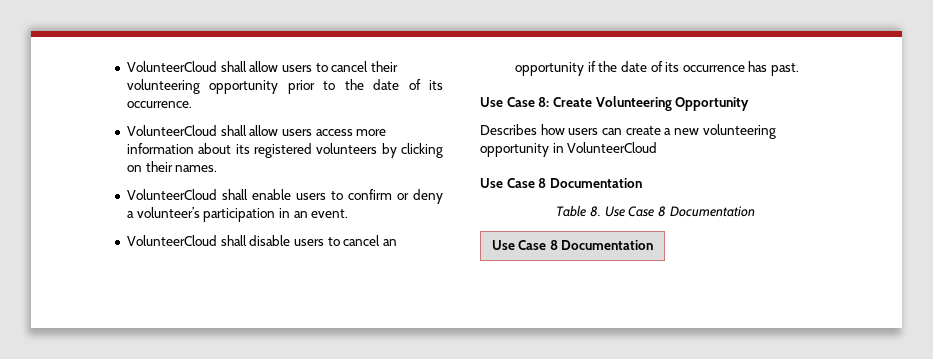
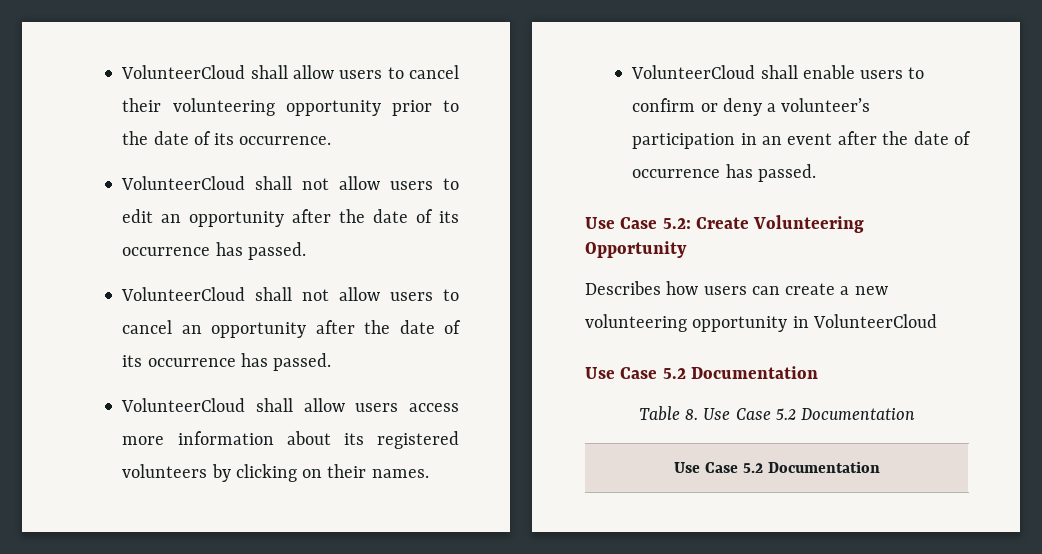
(192, 104) none -> [121,176,459,190] [122,209,459,227] [122,242,306,260] [121,287,459,301] [122,320,461,338] [122,353,332,371] // VolunteerCloud shall not allow users to edit an opportunity after the date of its occurrence has passed. // VolunteerCloud shall not allow users to cancel an opportunity after the date of its occurrence has passed.
[311,209,349,218] [126,235,397,246] [514,61,800,76] [480,97,550,107] event. // VolunteerCloud shall disable users to cancel an opportunity if the date of its occurrence has past. // Use Case 8: -> [787,131,971,145] [632,164,816,182] [585,217,691,229] event after the date of occurrence has passed. // Use Case 5.2:
[538,178,547,188] 8 -> [662,368,686,379] 5.2
[657,206,666,217] 8 -> [775,408,796,420] 5.2
[549,240,558,250] 8 -> [742,463,763,473] 5.2

